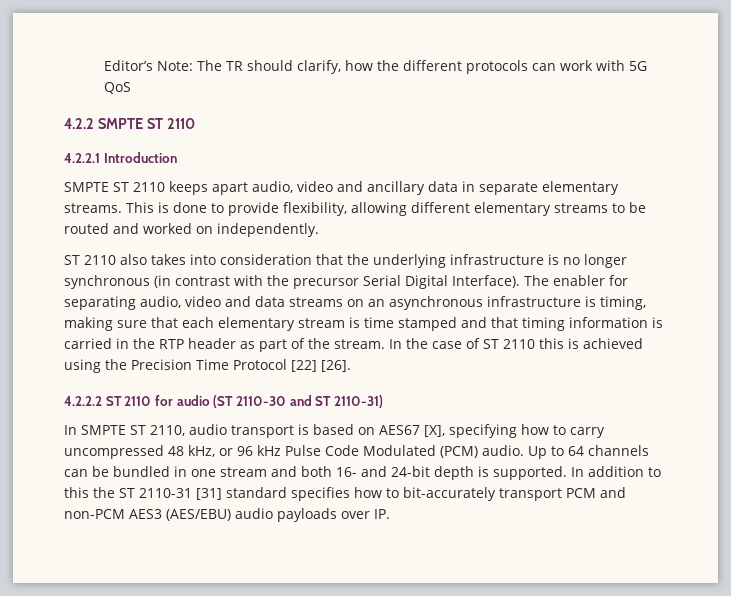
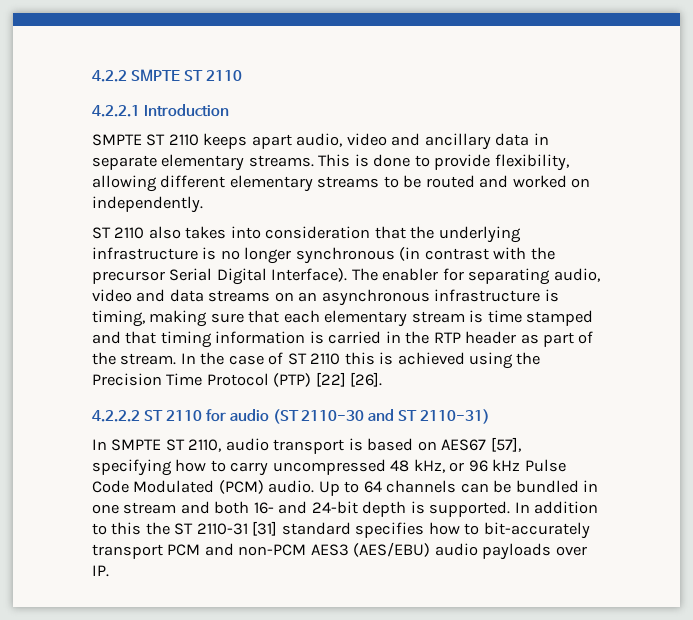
[104,60,648,74] [104,82,132,94] Editor’s Note: The TR should clarify, how the different protocols can work with 5G QoS // -> (92, 76) none
(287, 364) none -> [273,373,312,387] (PTP)
[424,425,445,437] [X], -> [490,437,521,452] [57],

